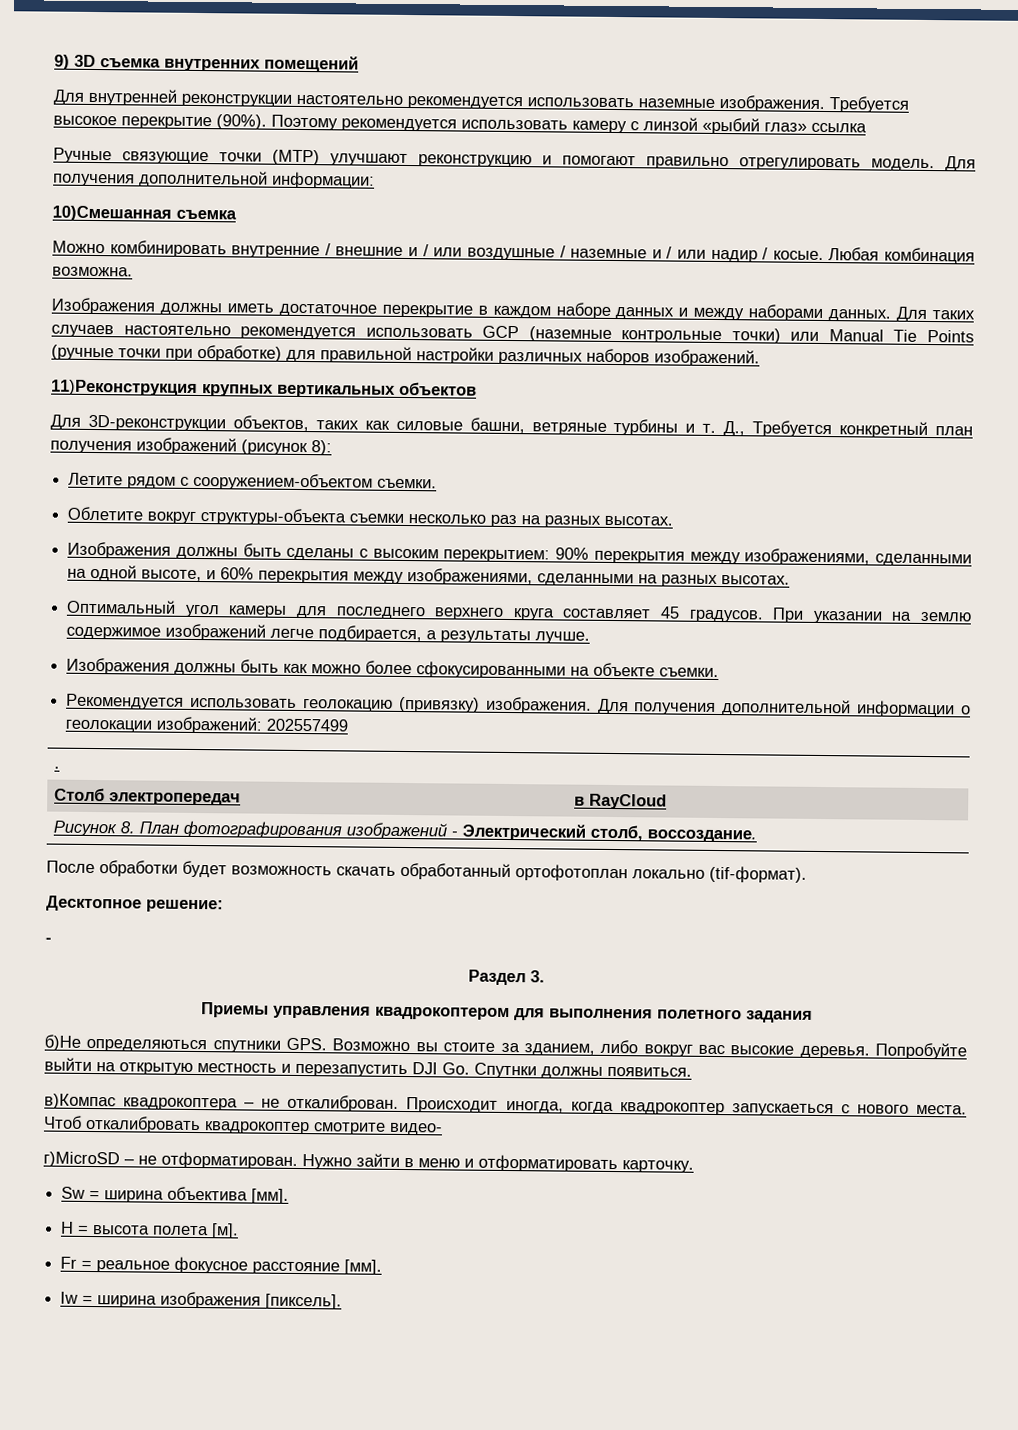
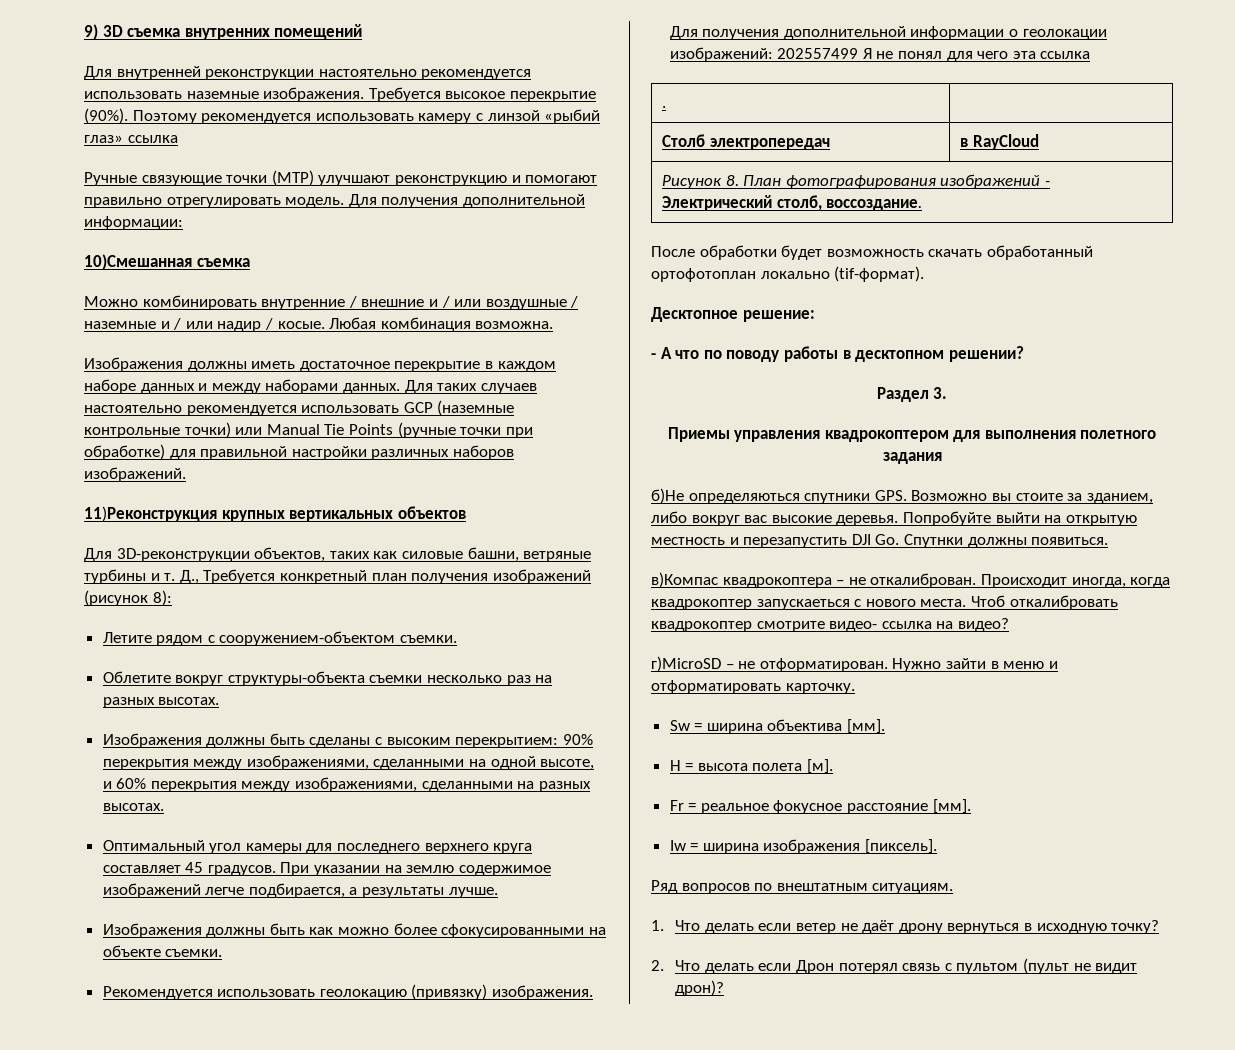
(349, 725) none -> [862,48,1091,62] Я не понял для чего эта ссылка
(52, 940) none -> [660,346,1024,362] А что по поводу работы в десктопном решении?
(443, 1129) none -> [881,618,1009,632] ссылка на видео?
(343, 1301) none -> [651,880,954,894] [651,920,1160,934] [651,958,1138,974] [675,980,725,996] // Ряд вопросов по внештатным ситуациям. // 1. Что делать если ветер не даёт дрону вернуться в исходную точку? // 2. Что делать если Дрон потерял связь с пультом (пульт не видит дрон)?

